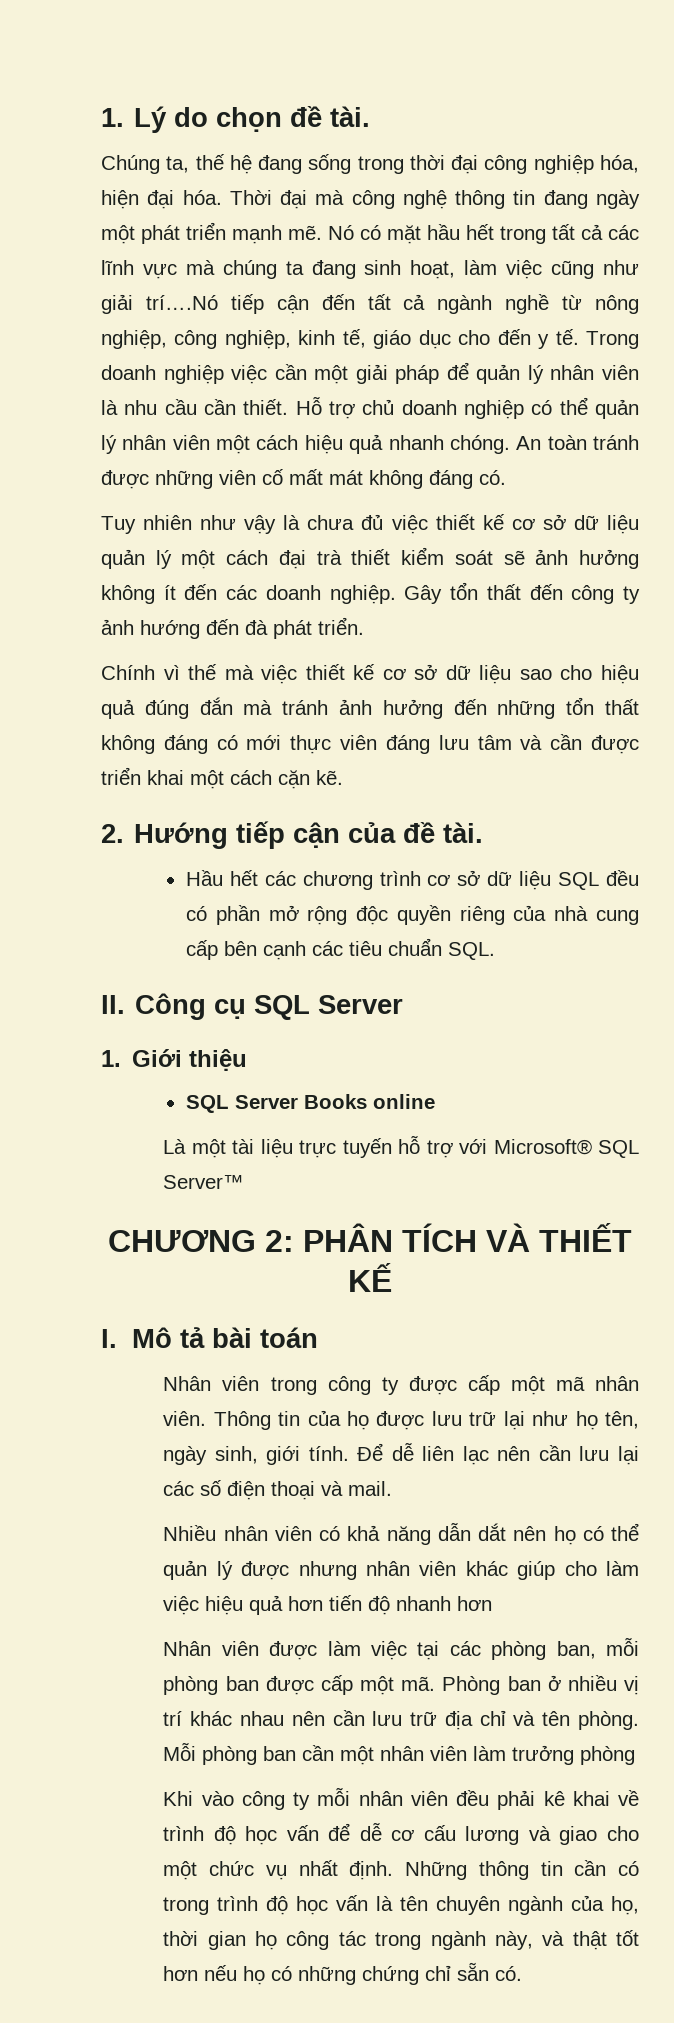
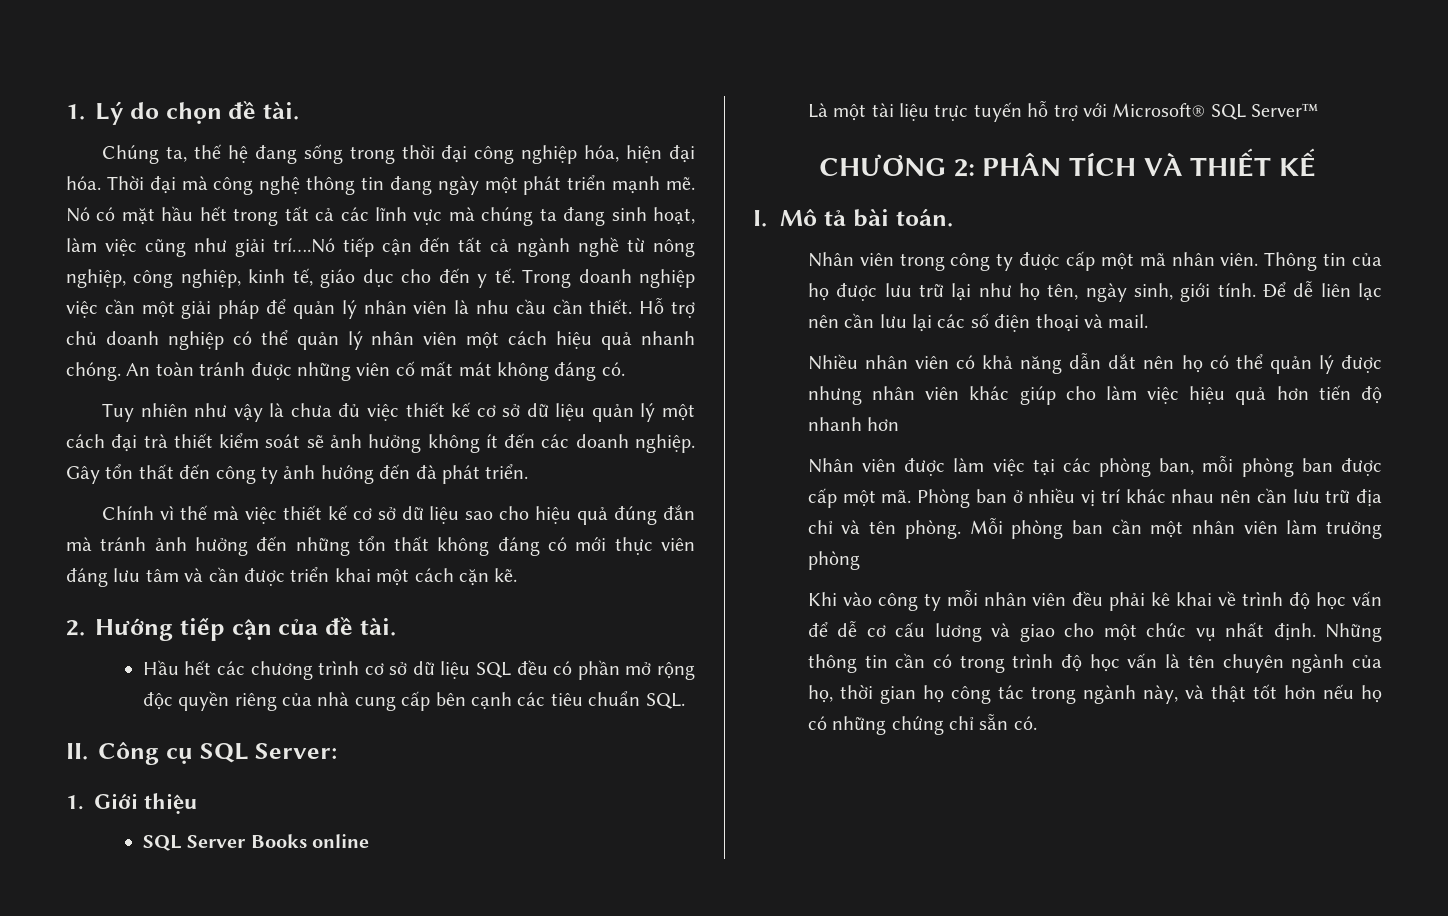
[318,995,404,1014] Server -> [255,743,338,759] Server:
[260,1327,319,1348] toán -> [895,209,953,227] toán.

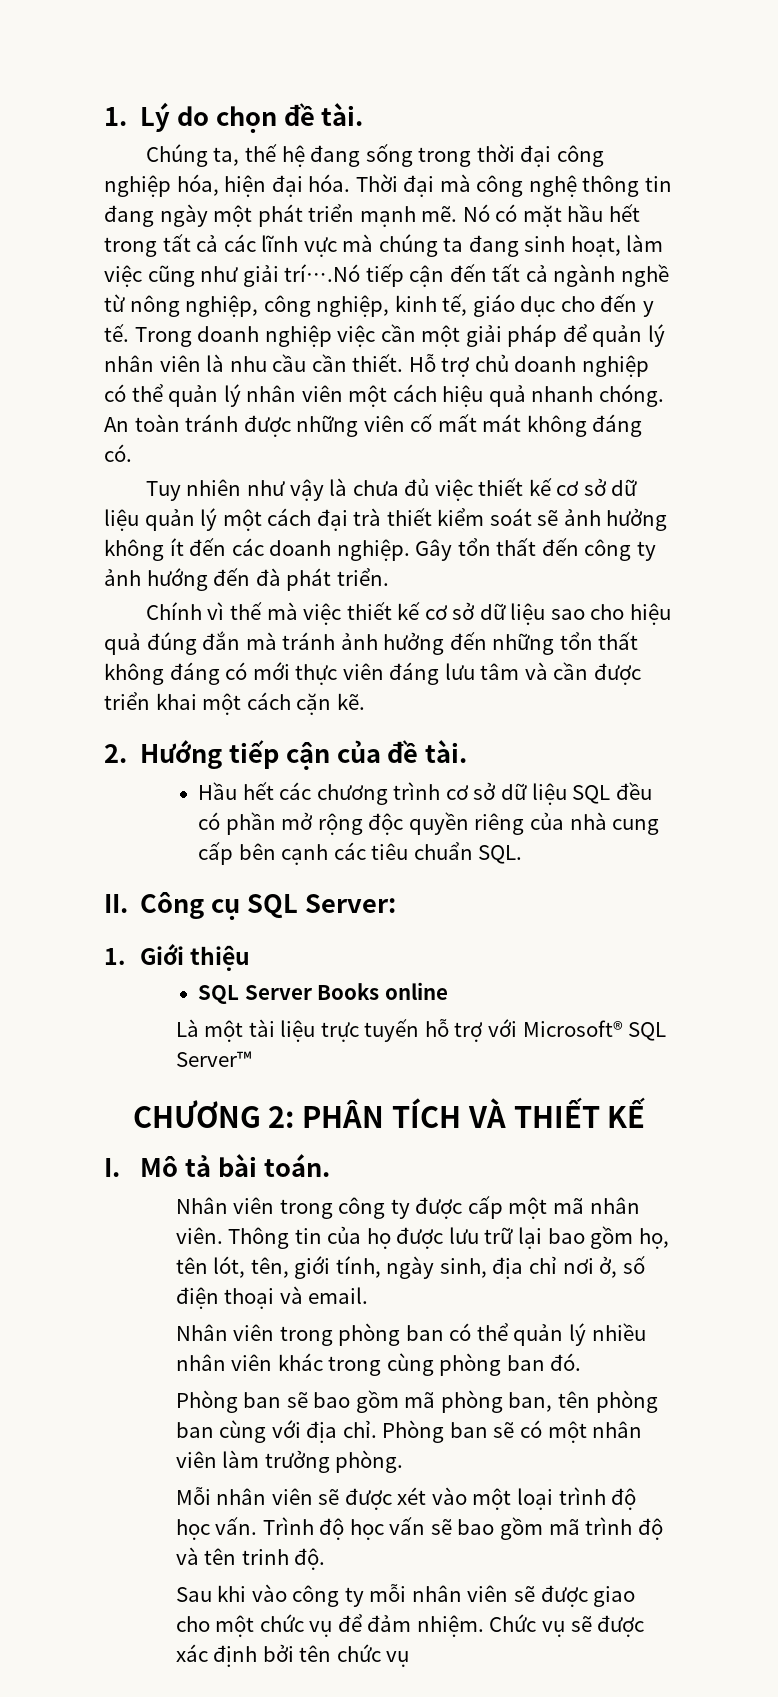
[978,281,1383,302] [807,313,1149,332] [807,353,1382,374] [807,386,862,405] như họ tên, ngày sinh, giới tính. Để dễ liên lạc nên cần lưu lại các số điện thoại và mail. // Nhiều nhân viên có khả năng dẫn dắt nên họ có thể quản lý được nhưng -> [547,1226,669,1249] [175,1255,645,1279] [175,1286,369,1309] [175,1323,646,1346] bao gồm họ, tên lót, tên, giới tính, ngày sinh, địa chỉ nơi ở, số điện thoại và email. // Nhân viên trong phòng ban có thể quản lý nhiều
[1019,385,1382,405] [807,417,900,431] [807,458,1091,476] giúp cho làm việc hiệu quả hơn tiến độ nhanh hơn // Nhân viên được làm việc tại các -> [328,1353,582,1376] [175,1390,436,1413] trong cùng phòng ban đó. // Phòng ban sẽ bao gồm mã
[1202,455,1382,477] [807,488,1382,508] [807,517,1142,539] mỗi phòng ban được cấp một mã. Phòng ban ở nhiều vị trí khác nhau nên cần lưu trữ địa chỉ và tên phòng. Mỗi phòng ban cần -> [557,1390,658,1413] [175,1420,542,1443] tên phòng ban cùng với địa chỉ. Phòng ban sẽ có
[807,551,860,570] [807,592,837,606] phòng // Khi -> [335,1450,404,1473] [175,1487,637,1510] [175,1516,663,1540] [175,1547,326,1570] [175,1585,247,1602] phòng. // Mỗi nhân viên sẽ được xét vào một loại trình độ học vấn. Trình độ học vấn sẽ bao gồm mã trình độ và tên trinh độ. // Sau khi
[1072,591,1382,611] [807,621,1011,642] đều phải kê khai về trình độ học vấn để dễ cơ cấu lương và -> [513,1585,588,1607] sẽ được
[1225,622,1382,642] [807,653,1382,673] [807,684,1382,704] [807,714,1037,735] nhất định. Những thông tin cần có trong trình độ học vấn là tên chuyên ngành của họ, thời gian họ công tác trong ngành này, và thật tốt hơn nếu họ có những chứng chỉ sẵn có. -> [337,1614,645,1637] [175,1644,410,1667] để đảm nhiệm. Chức vụ sẽ được xác định bởi tên chức vụ

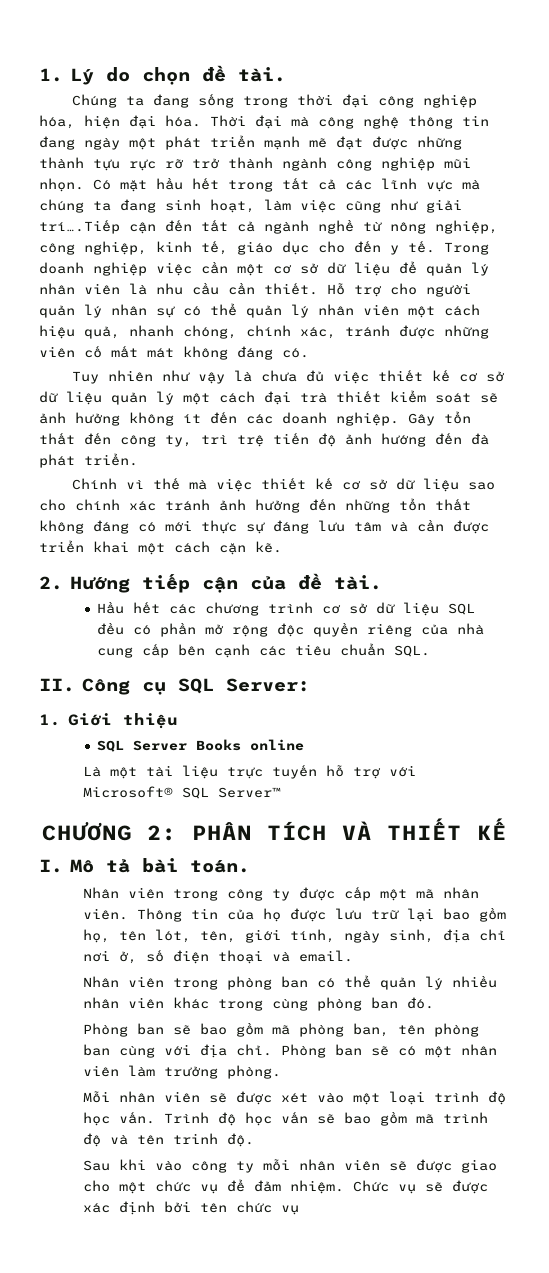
[213,143,305,167] ta, thế hệ -> [126,96,145,106] ta
[421,204,518,222] mẽ. Nó có -> [309,136,462,150] [39,157,471,171] [39,178,111,192] mẽ đạt được những thành tựu rực rỡ trở thành ngành công nghiệp mũi nhọn. Có
[284,263,404,287] trí….Nó tiếp -> [39,220,120,234] trí….Tiếp
[465,324,558,347] giải pháp -> [273,262,390,276] cơ sở dữ liệu
[474,354,649,377] chủ doanh nghiệp -> [390,283,471,297] [39,304,175,318] cho người quản lý nhân sự
[488,384,664,407] [104,414,180,432] quả nhanh chóng. An toàn -> [84,325,336,339] quả, nhanh chóng, chính xác,
[636,541,656,561] ty -> [165,433,336,447] ty, trì trệ tiến độ
[629,603,671,625] [104,631,277,655] hiệu quả đúng đắn mà -> [75,499,156,511] chính xác
[342,663,384,680] viên -> [246,522,265,534] sự

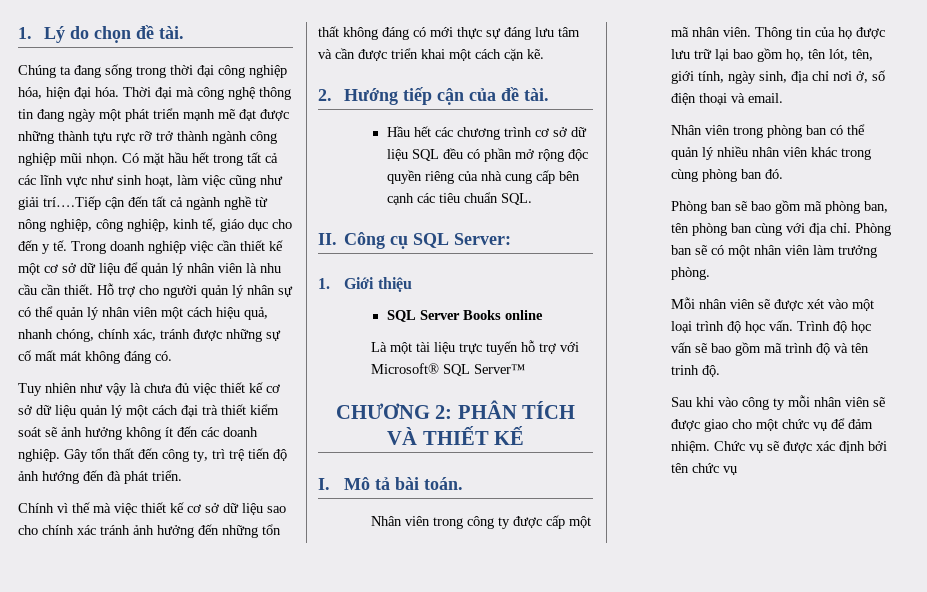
[462,180,480,190] [39,199,156,213] mà chúng ta đang -> [91,175,114,185] như
(228, 268) none -> [240,240,283,251] thiết kế
[39,346,75,358] viên -> [266,330,281,341] sự

